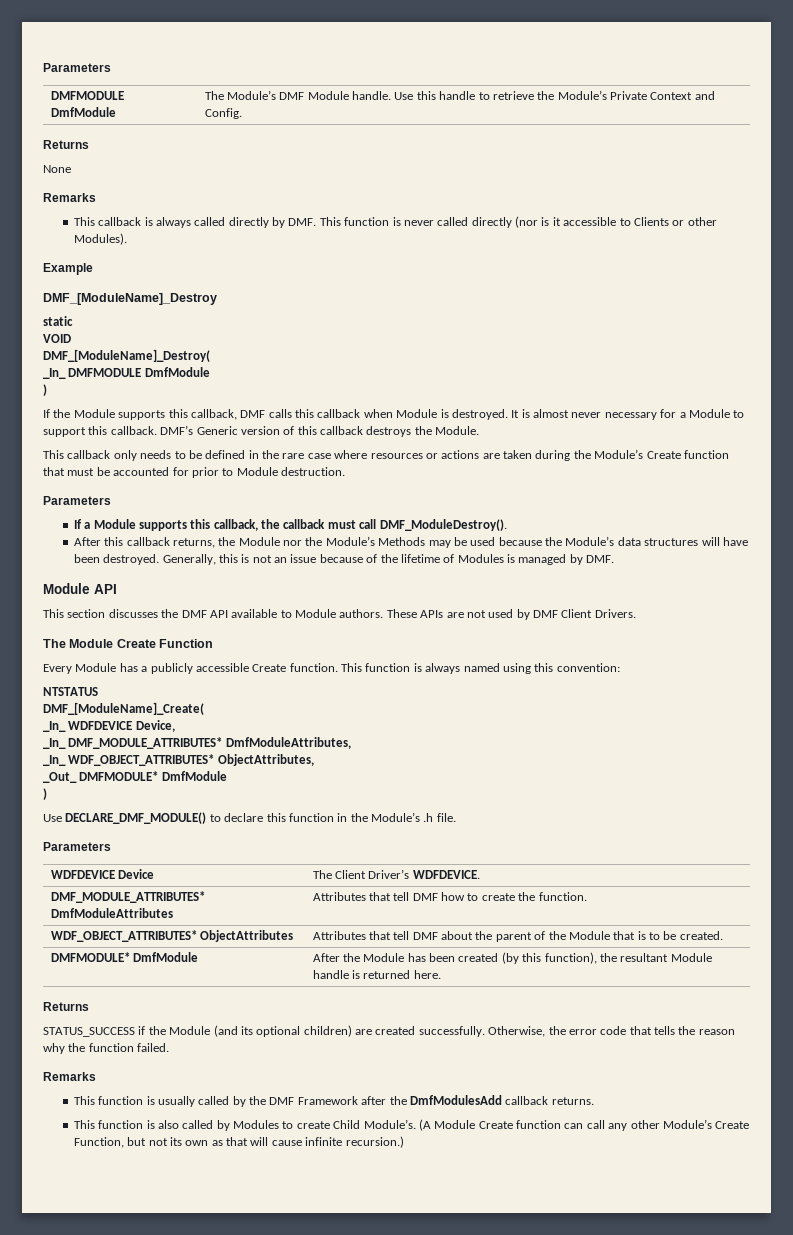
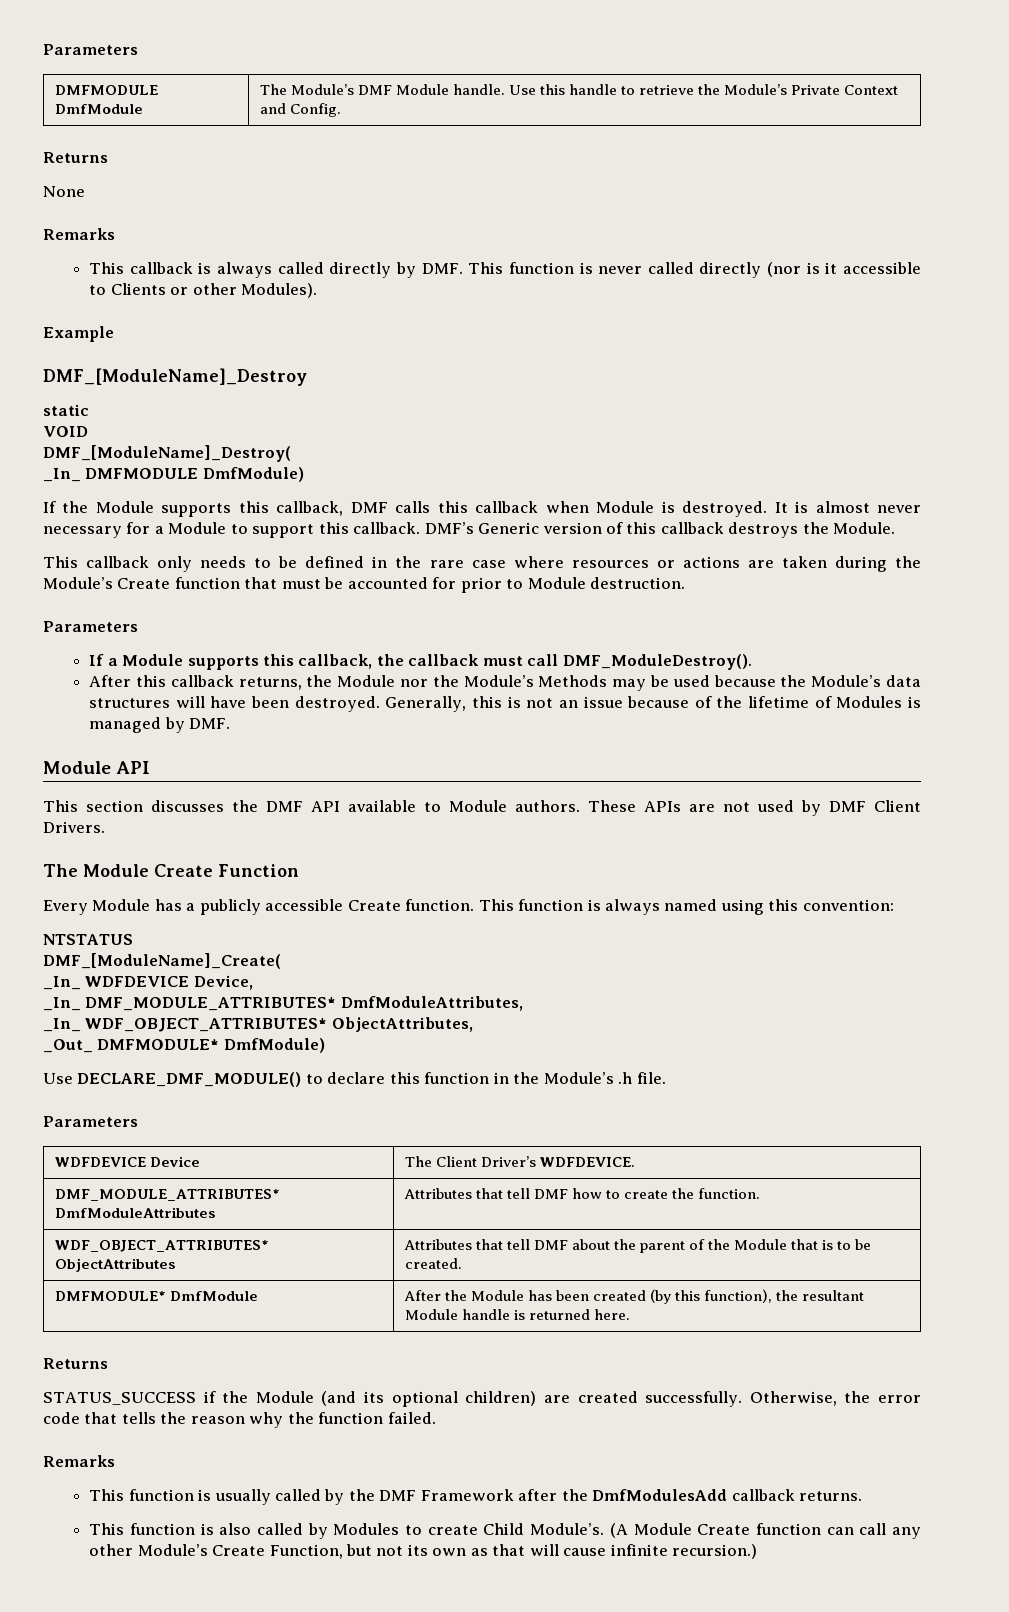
[144,367,210,377] [43,384,47,396] DmfModule // ) -> [202,467,304,482] DmfModule)
[161,771,227,781] [43,788,47,800] DmfModule // ) -> [223,1038,325,1053] DmfModule)

